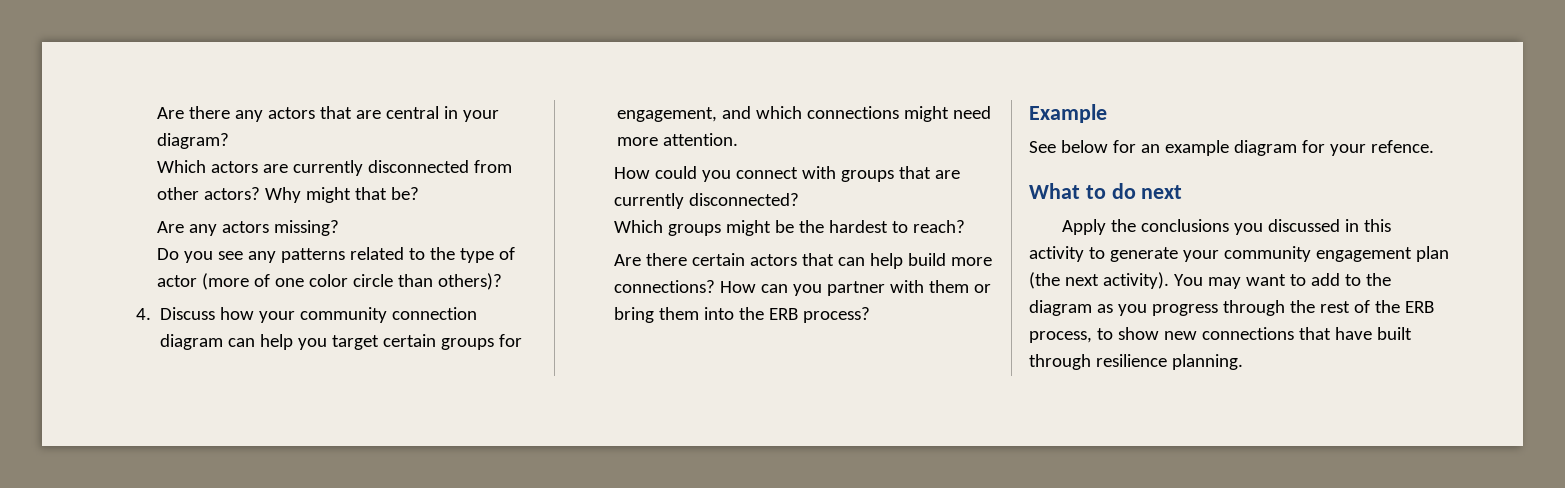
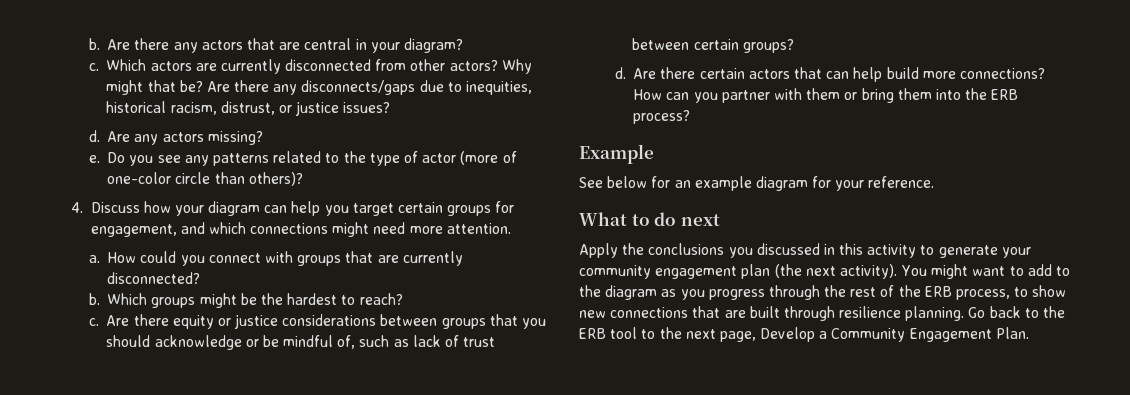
(157, 113) none -> [88,38,100,50] b.
(230, 141) none -> [88,63,99,71] c.
(420, 193) // -> [206,80,532,95] [106,101,391,116] [88,130,100,142] Are there any disconnects/gaps due to inequities, historical racism, distrust, or justice issues? // d.
(340, 228) none -> [88,155,100,163] e.
[275,274,349,287] one color -> [107,172,172,184] one-color
[300,307,478,323] community connection -> (204, 210) none
(739, 139) none -> [88,255,100,263] a.
(800, 199) none -> [88,293,100,305] b.
(966, 226) none -> [88,314,546,329] [106,335,496,350] [632,38,794,53] [614,67,626,79] c. Are there equity or justice considerations between groups that you should acknowledge or be mindful of, such as lack of trust between certain groups? // d.
[1370,140,1434,153] refence. -> [868,176,935,188] reference.
[1207,277,1241,289] may -> [931,264,969,279] might
[1334,327,1372,340] have -> [724,310,746,318] are
(1243, 362) none -> [968,306,1066,318] [579,327,1029,342] Go back to the ERB tool to the next page, Develop a Community Engagement Plan.

